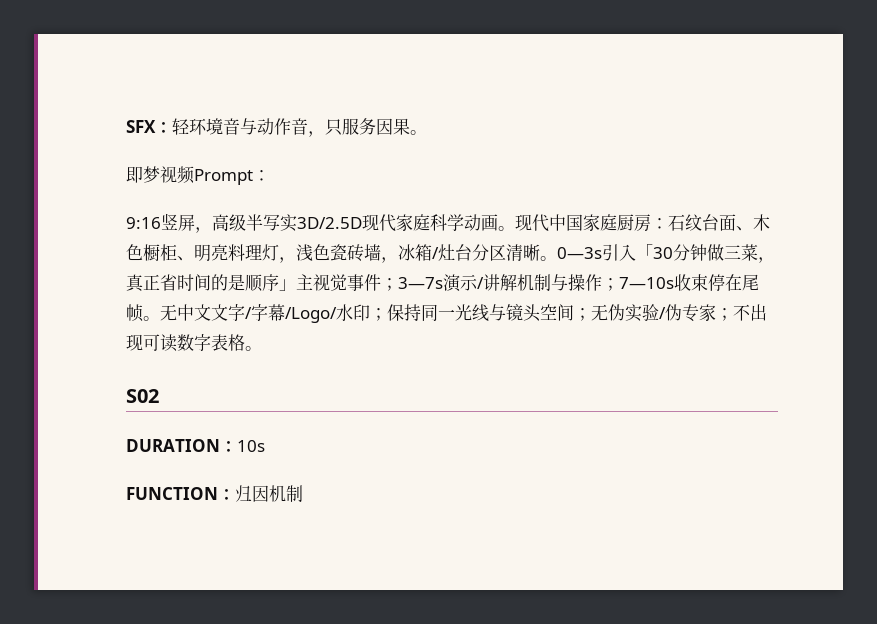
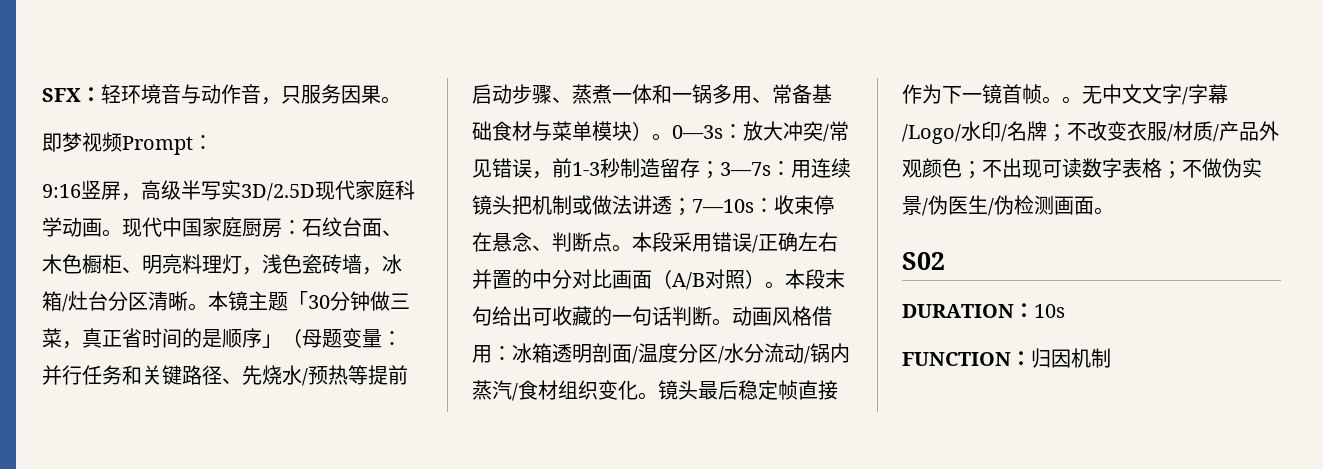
[557,244,636,261] 0—3s引入 -> [208,291,288,311] 本镜主题
[296,274,759,292] [126,304,144,322] 主视觉事件；3—7s演示/讲解机制与操作；7—10s收束停在尾帧 -> [282,328,402,348] [42,365,408,386] [472,84,832,104] [472,121,849,142] [472,158,851,179] [472,195,834,216] [472,232,838,253] [472,269,845,290] [472,306,832,326] [472,343,850,364] [472,380,838,401] [902,84,1062,104] （母题变量：并行任务和关键路径、先烧水/预热等提前启动步骤、蒸煮一体和一锅多用、常备基础食材与菜单模块）。0—3s：放大冲突/常见错误，前1-3秒制造留存；3—7s：用连续镜头把机制或做法讲透；7—10s：收束停在悬念、判断点。本段采用错误/正确左右并置的中分对比画面（A/B对照）。本段末句给出可收藏的一句话判断。动画风格借用：冰箱透明剖面/温度分区/水分流动/锅内蒸汽/食材组织变化。镜头最后稳定帧直接作为下一镜首帧。
[370,303,716,322] ；保持同一光线与镜头空间；无伪实验/伪专家 -> [1001,121,1279,142] [902,158,962,178] /名牌；不改变衣服/材质/产品外观颜色
(245, 342) none -> [1162,158,1262,179] [902,195,1094,216] ；不做伪实景/伪医生/伪检测画面

